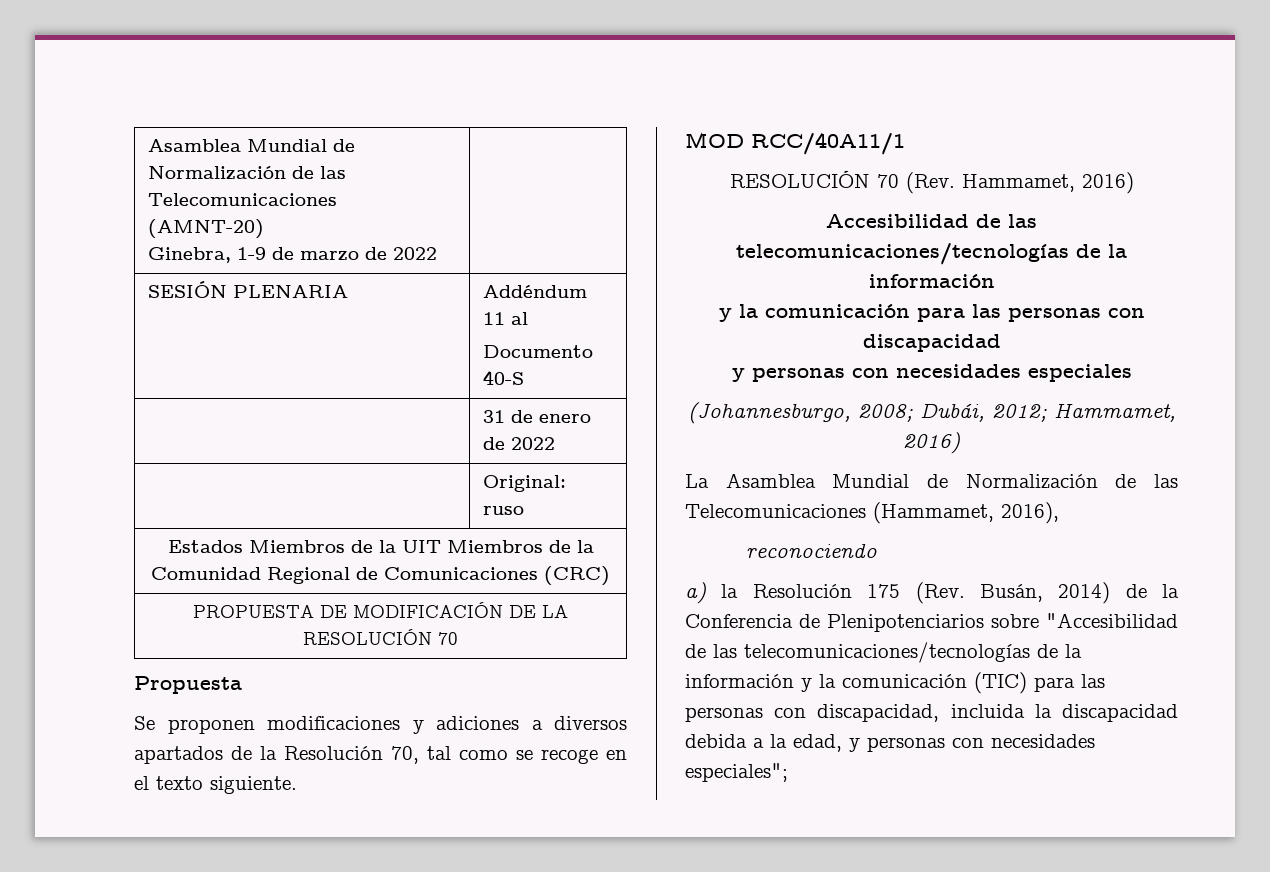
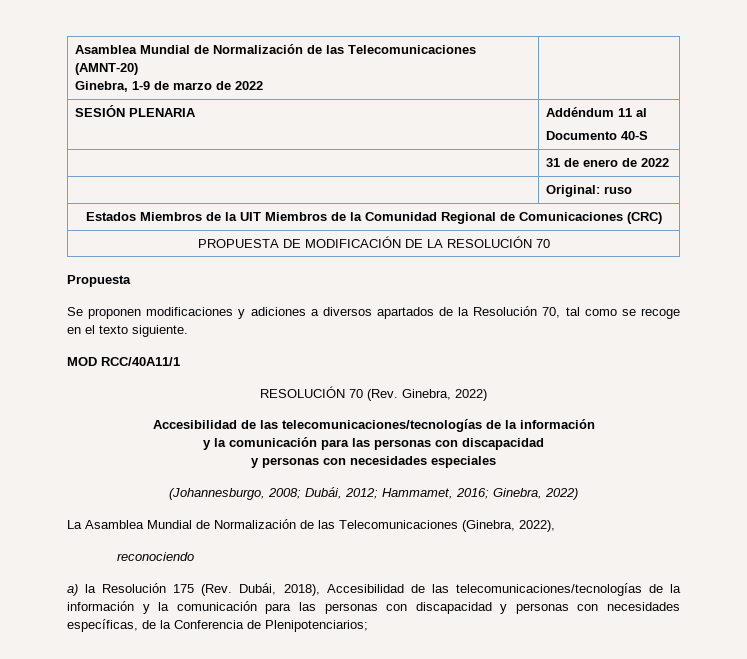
[961,172,1134,194] Hammamet, 2016) -> [402,389,487,401] Ginebra, 2022)
[903,432,960,454] 2016) -> [456,488,578,500] 2016; Ginebra, 2022)
[873,502,1059,524] (Hammamet, 2016), -> [462,520,555,532] (Ginebra, 2022),
[979,582,1179,604] [685,613,1178,632] Busán, 2014) de la Conferencia de Plenipotenciarios sobre "Accesibilidad -> [239,583,404,596] Dubái, 2018), Accesibilidad
[974,672,1105,694] [685,704,1178,722] [685,734,1095,752] [685,763,788,782] (TIC) para las personas con discapacidad, incluida la discapacidad debida a la edad, y personas con necesidades especiales"; -> [265,602,680,614] [67,619,368,632] para las personas con discapacidad y personas con necesidades específicas, de la Conferencia de Plenipotenciarios;

